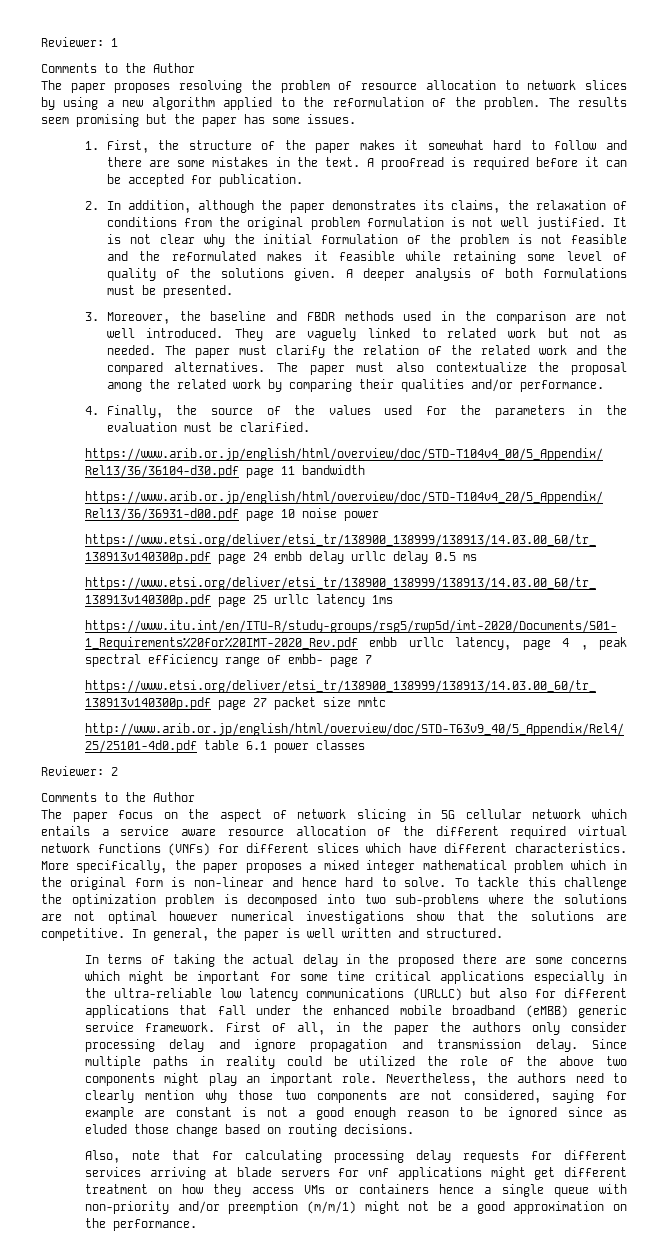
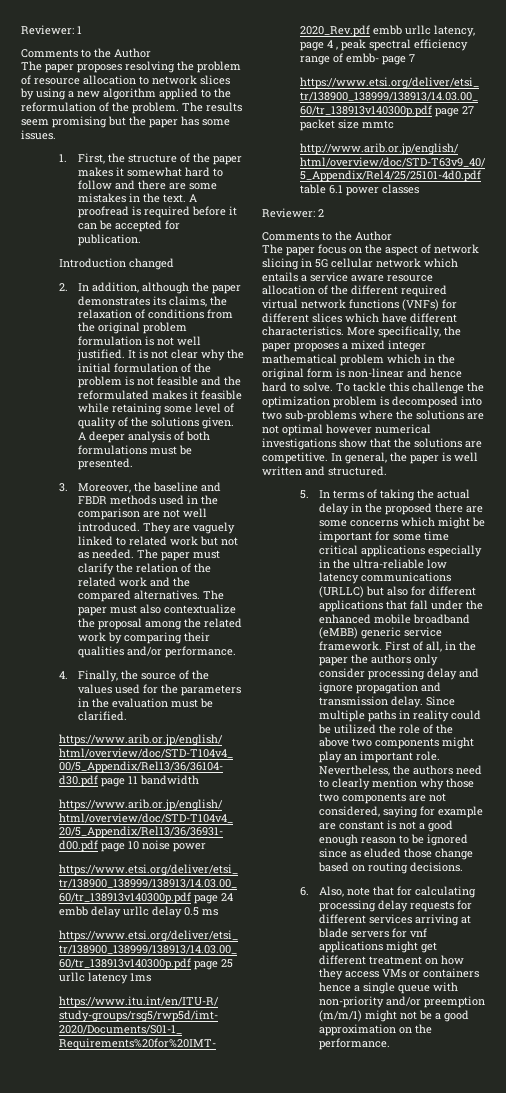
(303, 180) none -> [58,258,174,270] // Introduction changed
(503, 933) none -> [299,490,309,499] 5.
(414, 1129) none -> [299,887,309,896] 6.

